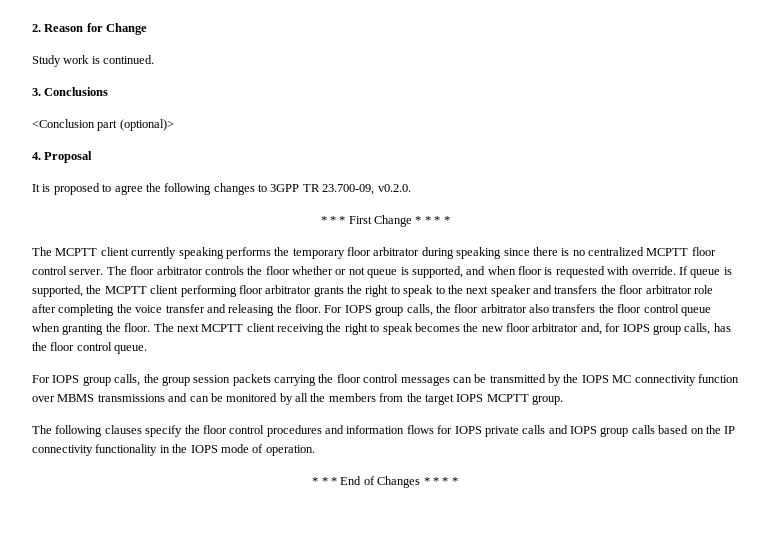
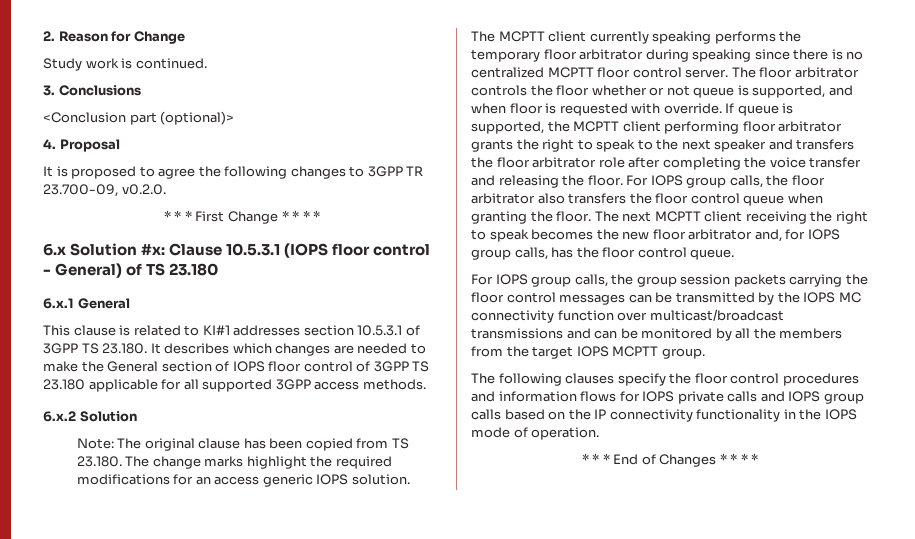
(450, 220) none -> [43,243,431,258] [43,263,219,278] [43,298,130,309] [43,325,420,336] [43,343,426,356] [43,361,430,372] [43,379,426,392] [43,411,137,422] [76,438,409,451] [76,456,392,469] [76,474,410,487] // 6.x Solution #x: Clause 10.5.3.1 (IOPS floor control - General) of TS 23.180 // 6.x.1 General // This clause is related to KI#1 addresses section 10.5.3.1 of 3GPP TS 23.180. It describes which changes are needed to make the General section of IOPS floor control of 3GPP TS 23.180 applicable for all supported 3GPP access methods. // 6.x.2 Solution // Note: The original clause has been copied from TS 23.180. The change marks highlight the required modifications for an access generic IOPS solution.
[57,394,95,402] MBMS -> [649,309,784,321] multicast/broadcast

